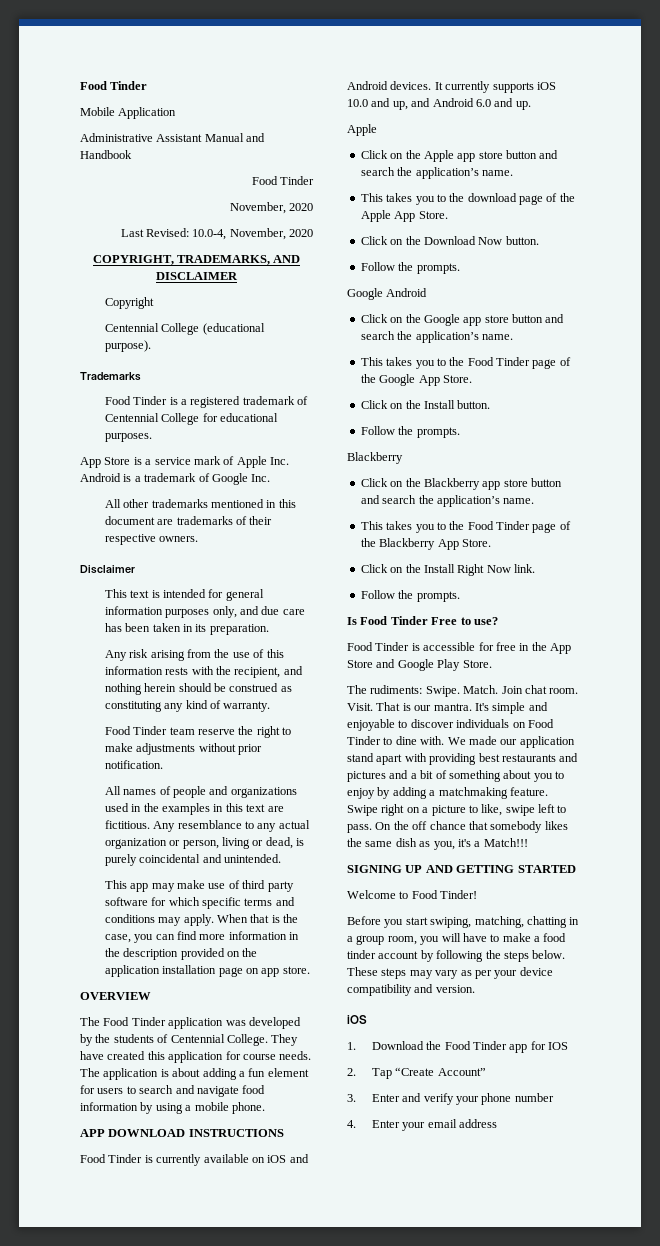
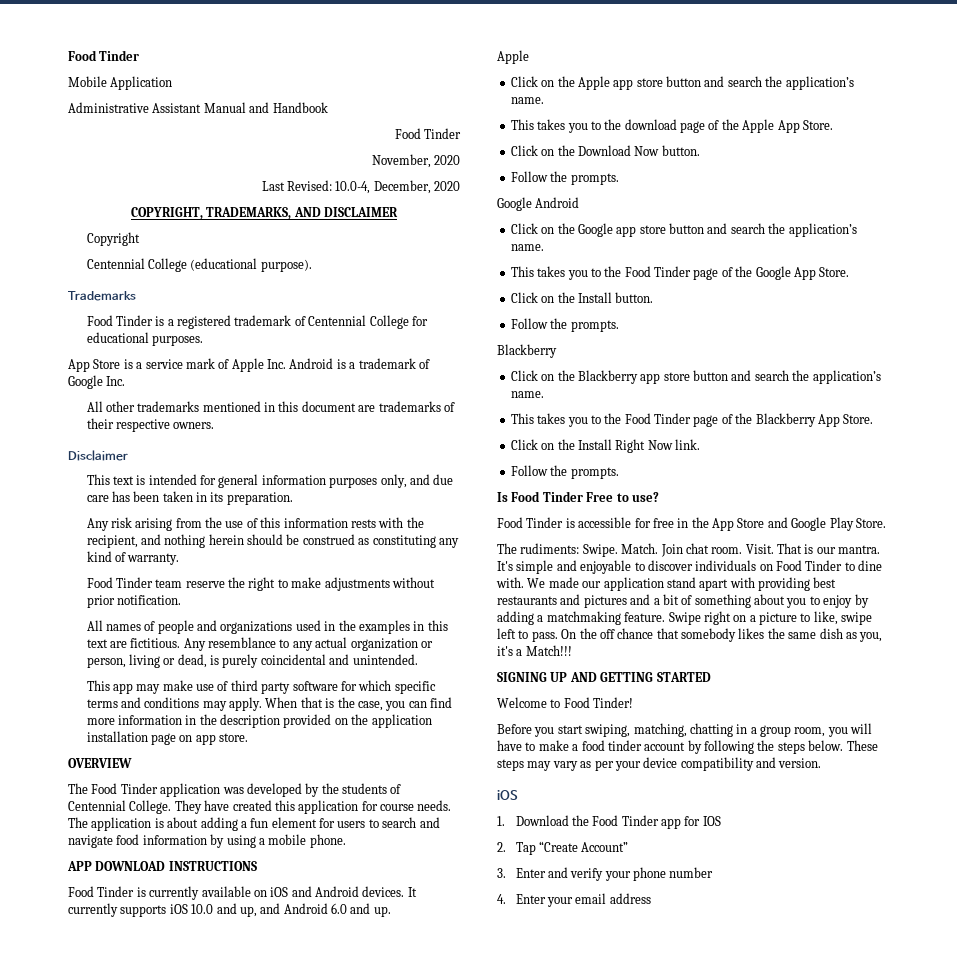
[229,228,286,240] November, -> [373,180,431,194] December,

